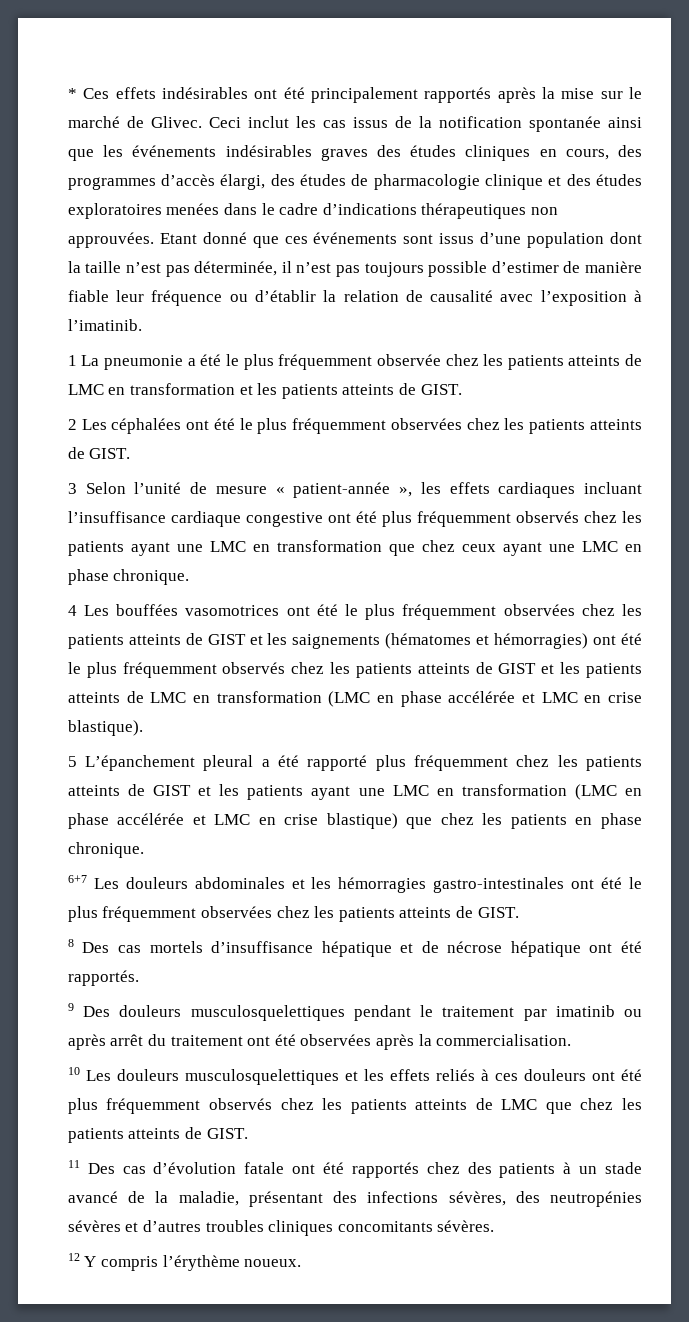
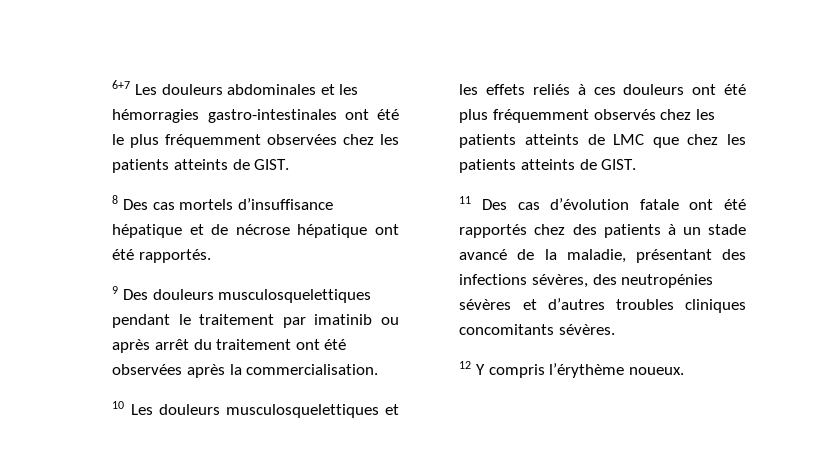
[67,87,642,103] [67,116,642,132] [67,145,642,161] [67,174,642,190] [67,203,558,219] [67,232,643,248] [67,261,642,277] [67,290,642,306] [67,319,142,331] [67,354,642,370] [67,383,462,399] [67,418,642,434] [67,447,131,459] [67,482,642,498] [67,511,642,527] [67,540,642,556] [67,569,190,585] [67,604,642,620] [67,633,642,649] [67,662,642,678] [67,691,642,707] [67,720,143,736] [67,755,642,771] [67,784,642,800] [67,813,642,829] [67,842,144,858] * Ces effets indésirables ont été principalement rapportés après la mise sur le marché de Glivec. Ceci inclut les cas issus de la notification spontanée ainsi que les événements indésirables graves des études cliniques en cours, des programmes d’accès élargi, des études de pharmacologie clinique et des études exploratoires menées dans le cadre d’indications thérapeutiques non approuvées. Etant donné que ces événements sont issus d’une population dont la taille n’est pas déterminée, il n’est pas toujours possible d’estimer de manière fiable leur fréquence ou d’établir la relation de causalité avec l’exposition à l’imatinib. // 1 La pneumonie a été le plus fréquemment observée chez les patients atteints de LMC en transformation et les patients atteints de GIST. // 2 Les céphalées ont été le plus fréquemment observées chez les patients atteints de GIST. // 3 Selon l’unité de mesure « patient-année », les effets cardiaques incluant l’insuffisance cardiaque congestive ont été plus fréquemment observés chez les patients ayant une LMC en transformation que chez ceux ayant une LMC en phase chronique. // 4 Les bouffées vasomotrices ont été le plus fréquemment observées chez les patients atteints de GIST et les saignements (hématomes et hémorragies) ont été le plus fréquemment observés chez les patients atteints de GIST et les patients atteints de LMC en transformation (LMC en phase accélérée et LMC en crise blastique). // 5 L’épanchement pleural a été rapporté plus fréquemment chez les patients atteints de GIST et les patients ayant une LMC en transformation (LMC en phase accélérée et LMC en crise blastique) que chez les patients en phase chronique. // -> (112, 84) none

